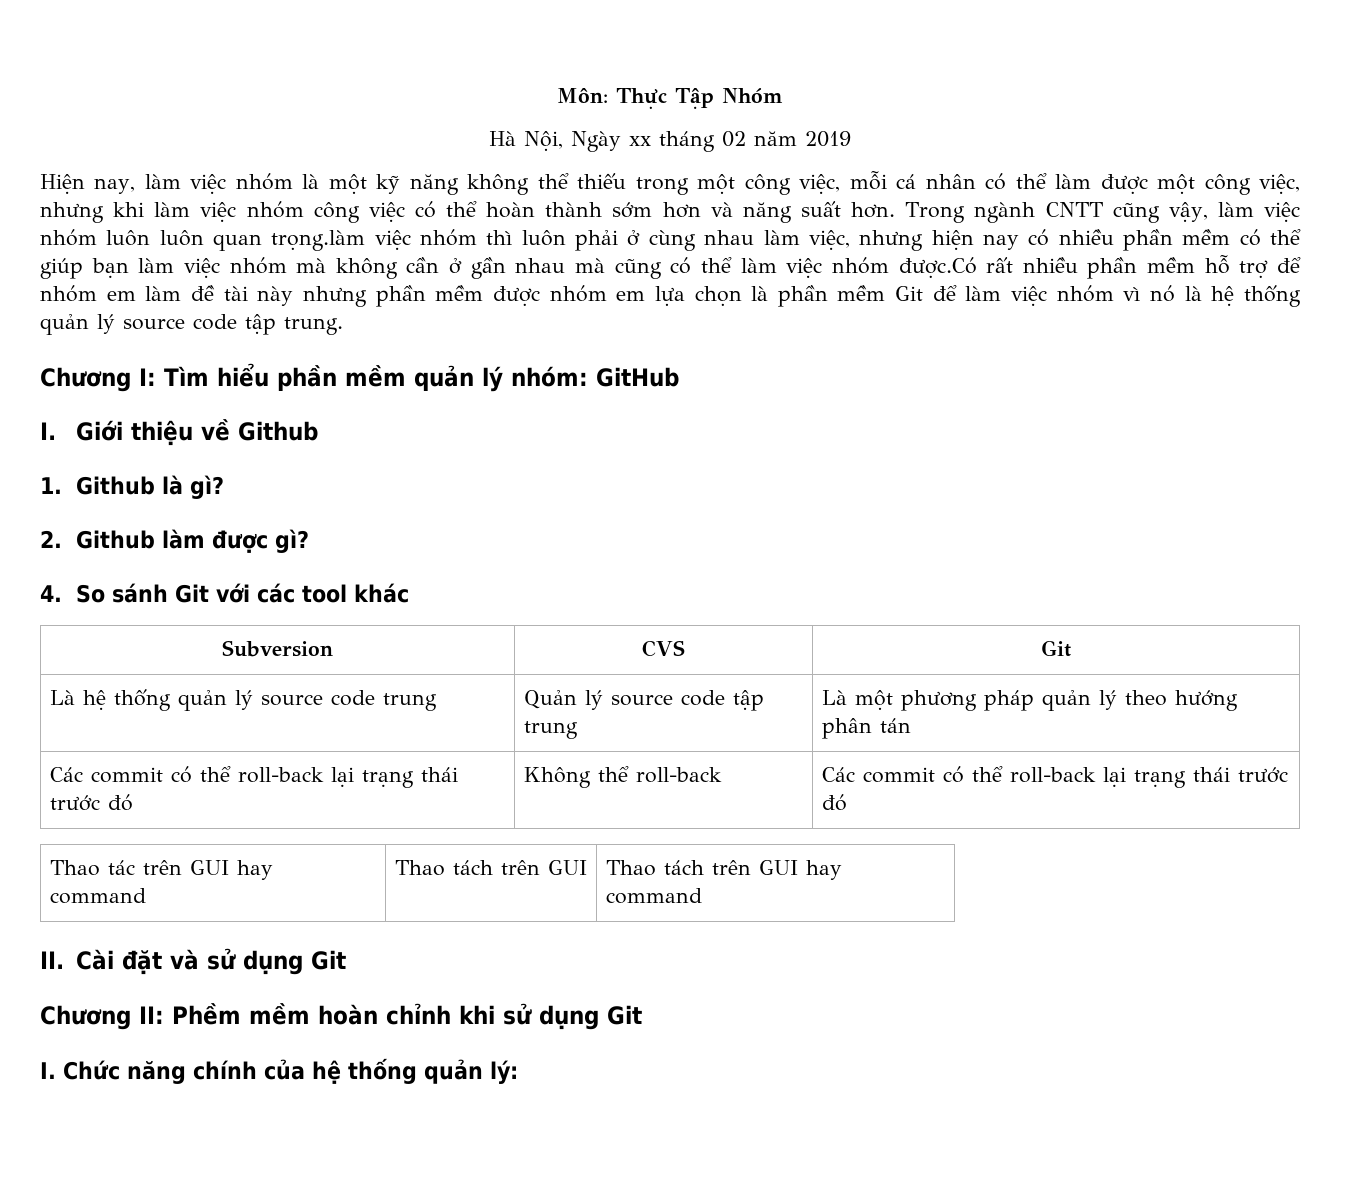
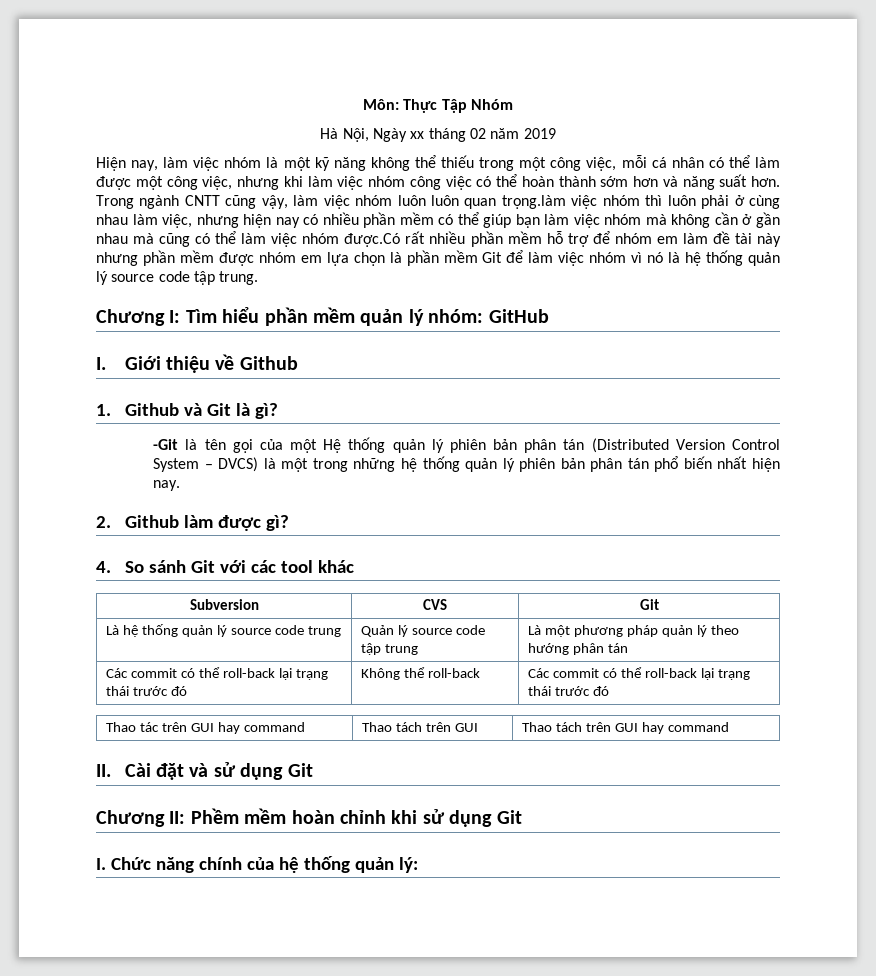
(156, 485) none -> [183,403,231,416] và Git
(225, 487) none -> [153,437,780,453] [153,456,781,472] [153,480,181,491] // -Git là tên gọi của một Hệ thống quản lý phiên bản phân tán (Distributed Version Control System – DVCS) là một trong những hệ thống quản lý phiên bản phân tán phổ biến nhất hiện nay.

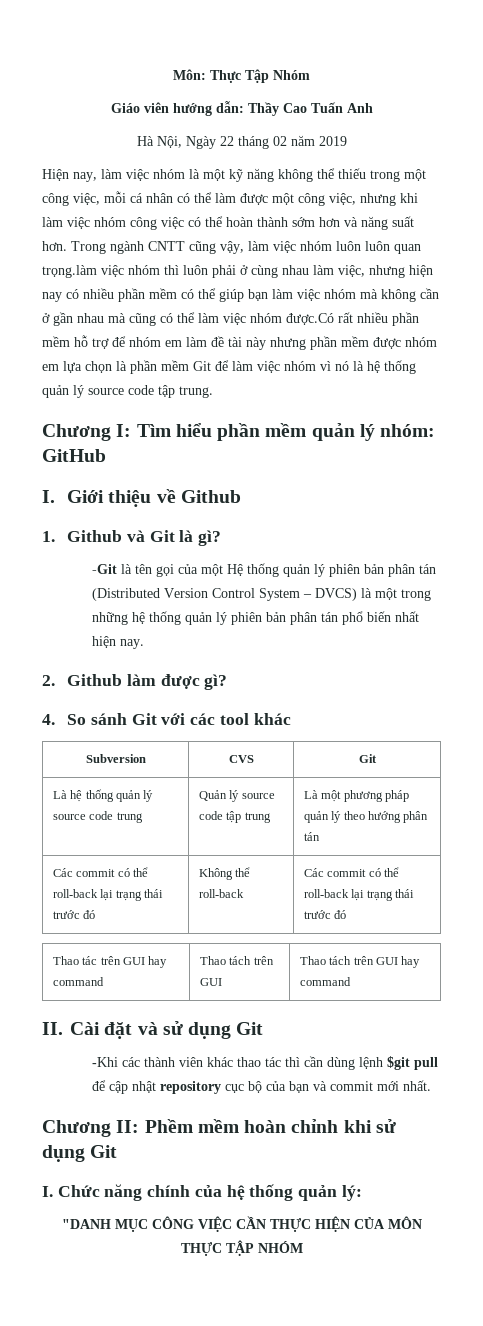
(513, 104) none -> [110,101,373,116] // Giáo viên hướng dẫn: Thầy Cao Tuấn Anh
[410,131,425,139] xx -> [219,136,234,146] 22
(313, 770) none -> [92,1056,439,1070] [92,1080,432,1094] // -Khi các thành viên khác thao tác thì cần dùng lệnh $git pull để cập nhật repository cục bộ của bạn và commit mới nhất.
(418, 865) none -> [61,1216,422,1232] [180,1240,303,1256] // "DANH MỤC CÔNG VIỆC CẦN THỰC HIỆN CỦA MÔN THỰC TẬP NHÓM

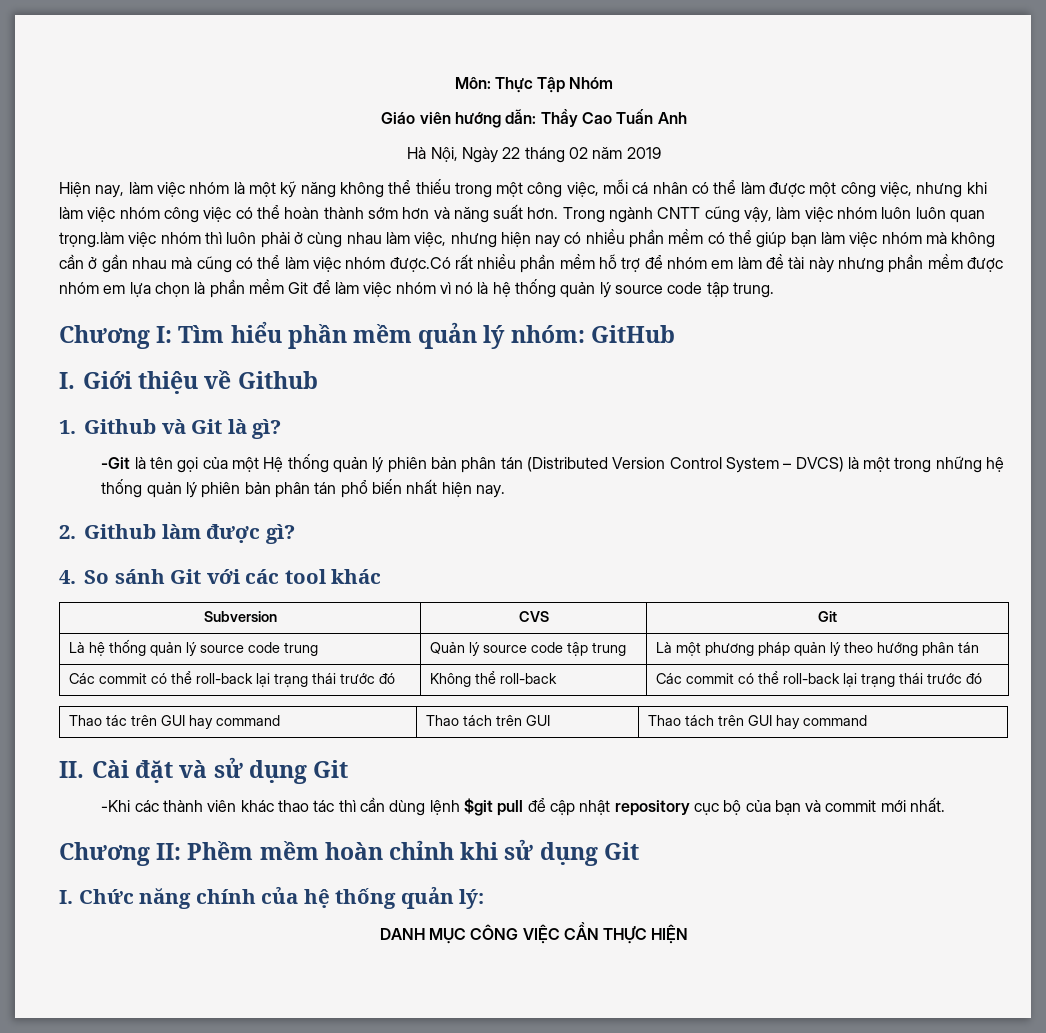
[61,1219,111,1229] "DANH -> [379,928,425,940] DANH
[353,1216,422,1229] [180,1240,303,1256] CỦA MÔN THỰC TẬP NHÓM -> (689, 934) none

